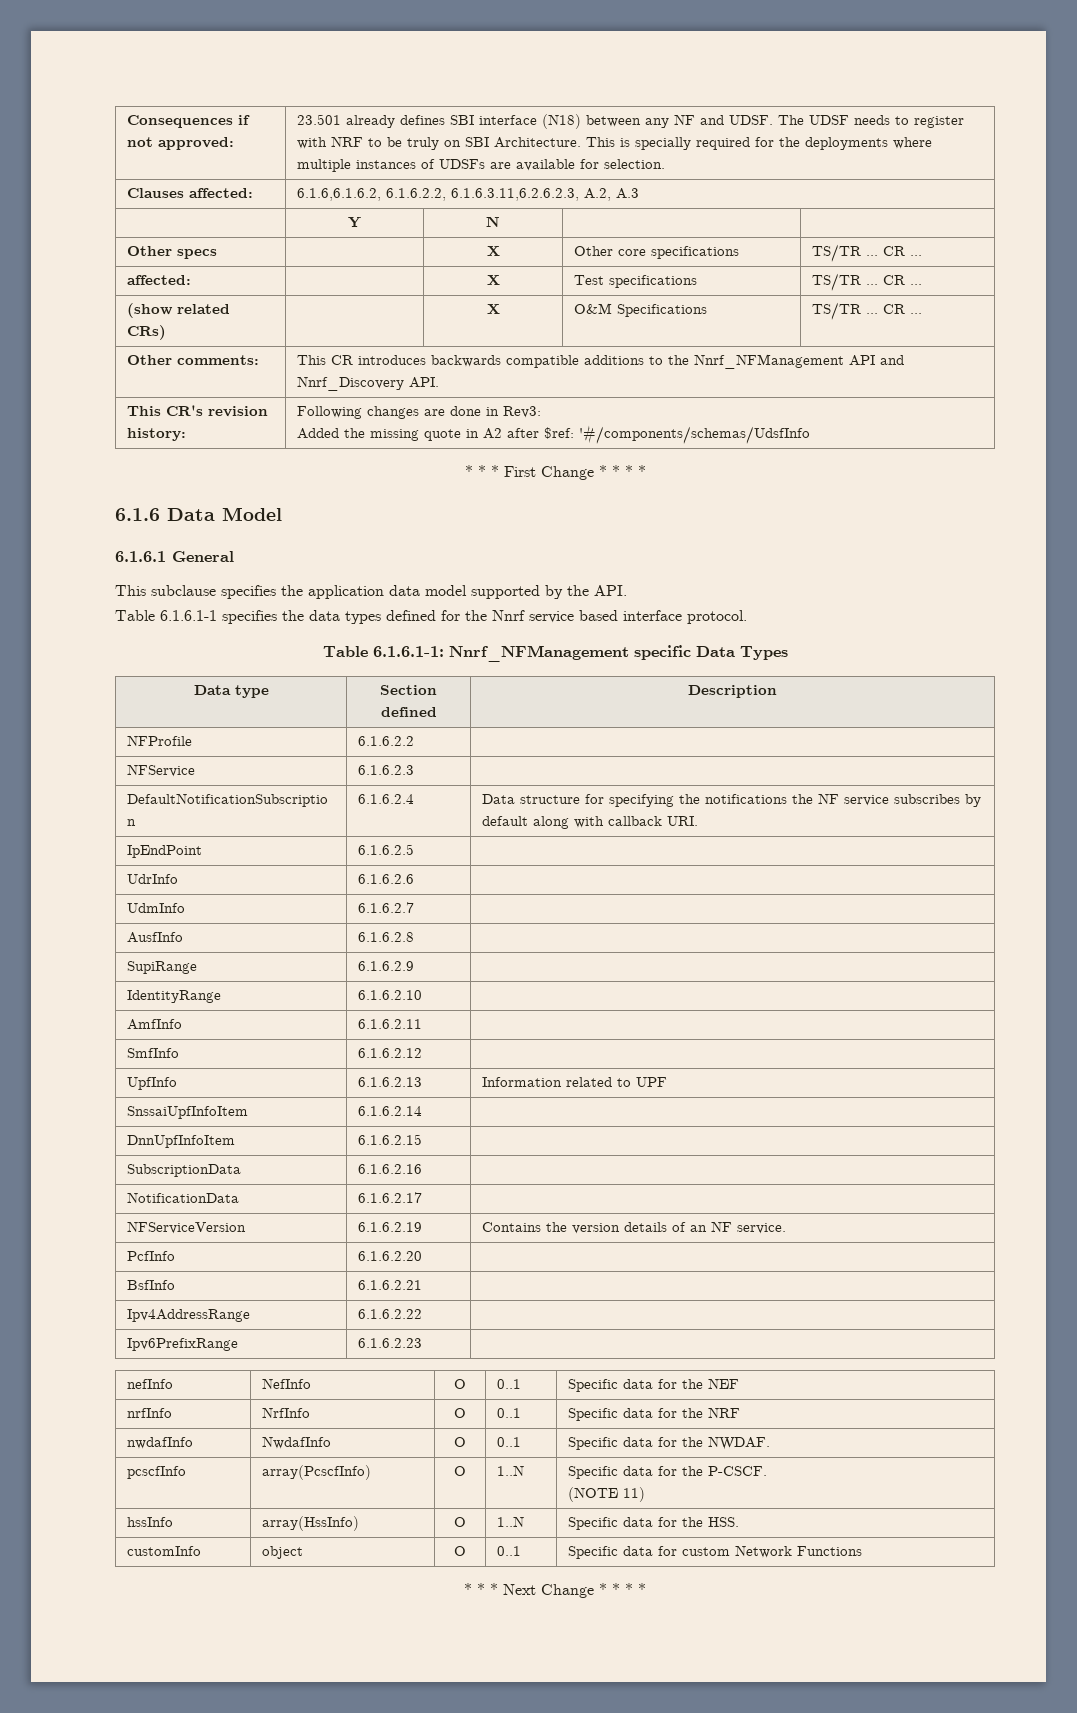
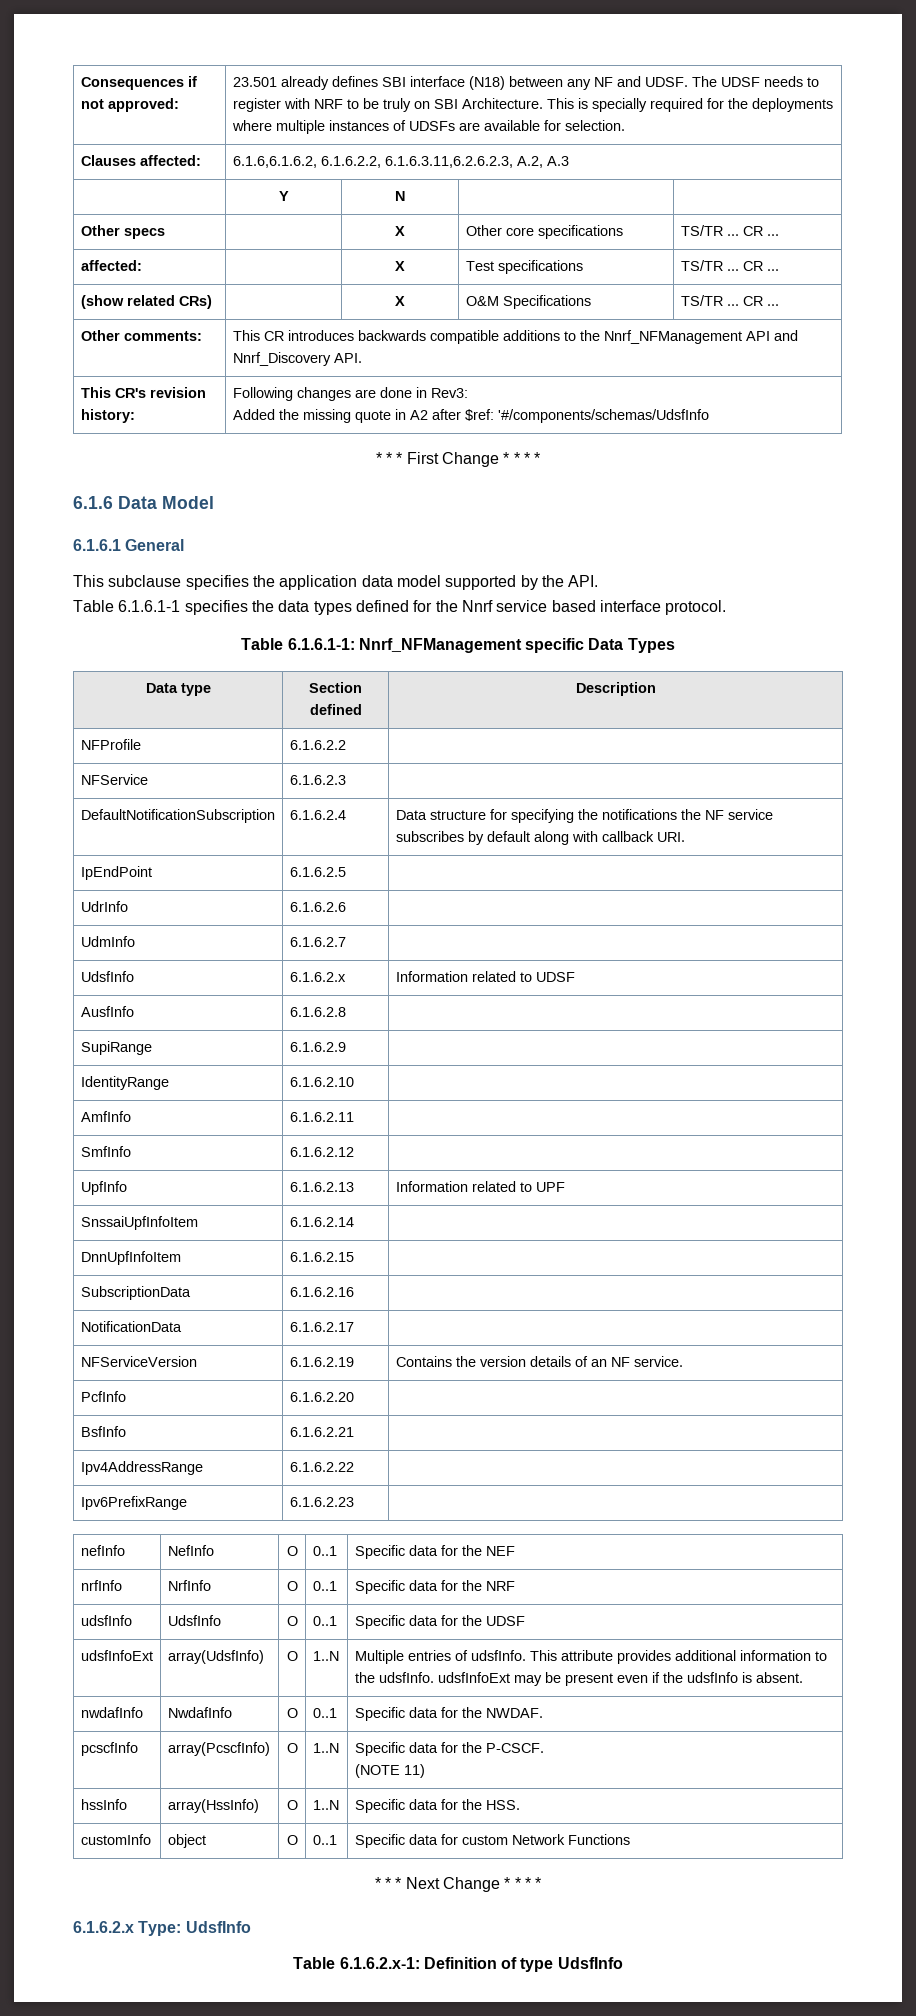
(415, 907) none -> [80,971,134,982] [289,972,346,982] [395,971,575,982] // UdsfInfo | 6.1.6.2.x | Information related to UDSF
(741, 1412) none -> [80,1615,132,1626] [167,1615,221,1626] [286,1616,298,1626] [312,1616,337,1626] [354,1615,525,1629] [80,1650,153,1661] [167,1650,264,1664] [286,1651,298,1661] [312,1651,339,1661] [354,1650,827,1664] [354,1672,803,1686] // udsfInfo | UdsfInfo | O | 0..1 | Specific data for the UDSF // udsfInfoExt | array(UdsfInfo) | O | 1..N | Multiple entries of udsfInfo. This attribute provides additional information to the udsfInfo. udsfInfoExt may be present even if the udsfInfo is absent.
(646, 1589) none -> [73,1921,251,1936] [293,1957,623,1972] // 6.1.6.2.x Type: UdsfInfo // Table 6.1.6.2.x-1: Definition of type UdsfInfo

